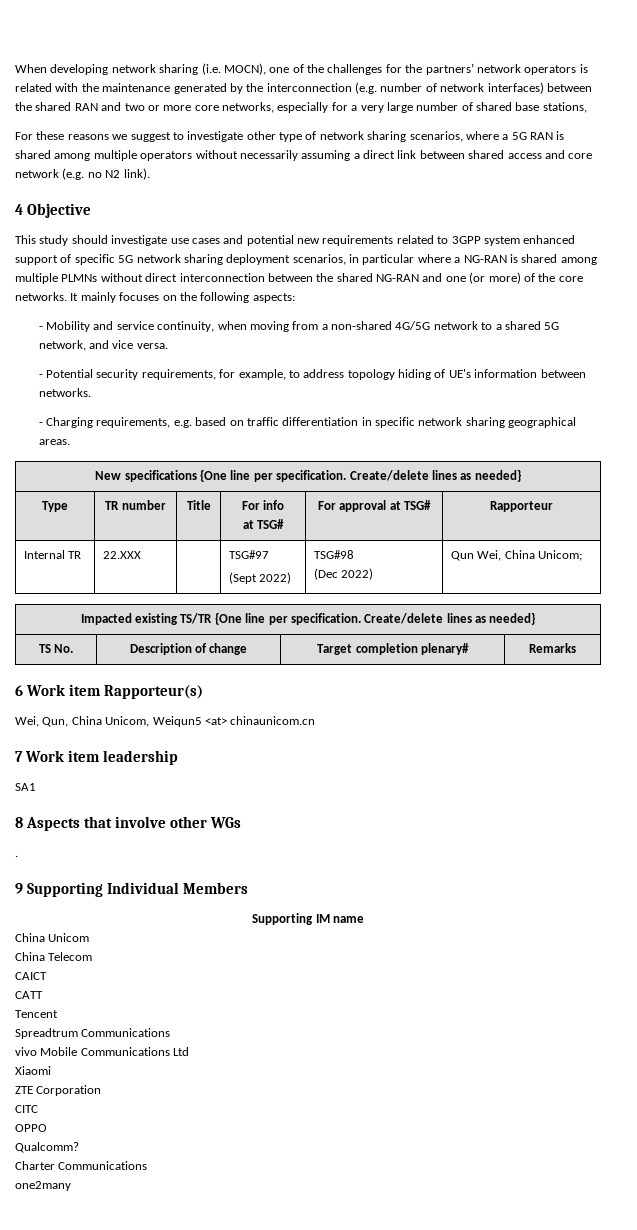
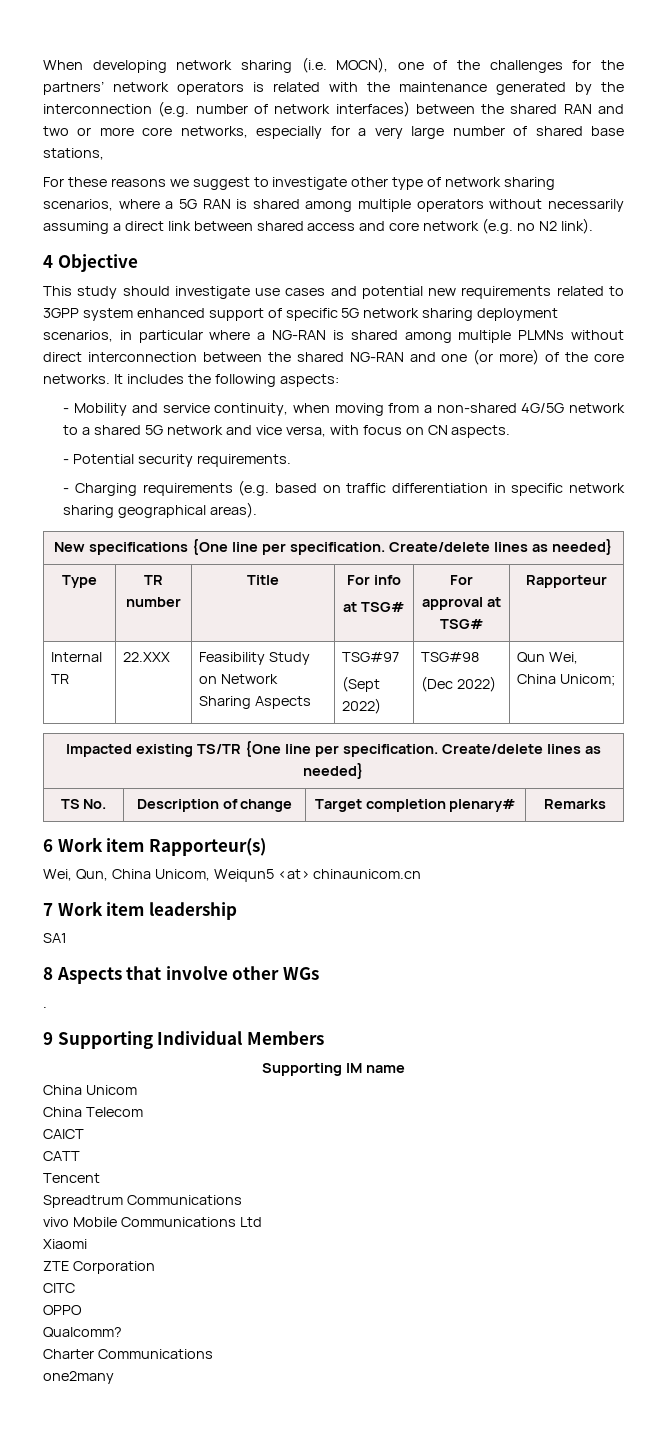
[80,292,177,303] mainly focuses on -> [126,374,184,384] includes
[38,340,86,351] network, -> [167,425,224,435] network
[136,343,168,349] [38,369,586,380] [38,388,91,397] versa. // - Potential security requirements, for example, to address topology hiding of UE's information between networks. -> [285,425,511,438] [63,454,292,467] versa, with focus on CN aspects. // - Potential security requirements.
[96,417,192,428] requirements, e.g. -> [142,480,270,496] requirements (e.g.
[38,439,70,445] areas. -> [210,502,258,518] areas).
(141, 555) none -> [199,652,310,665] [199,674,278,684] [199,696,311,709] Feasibility Study on Network Sharing Aspects

